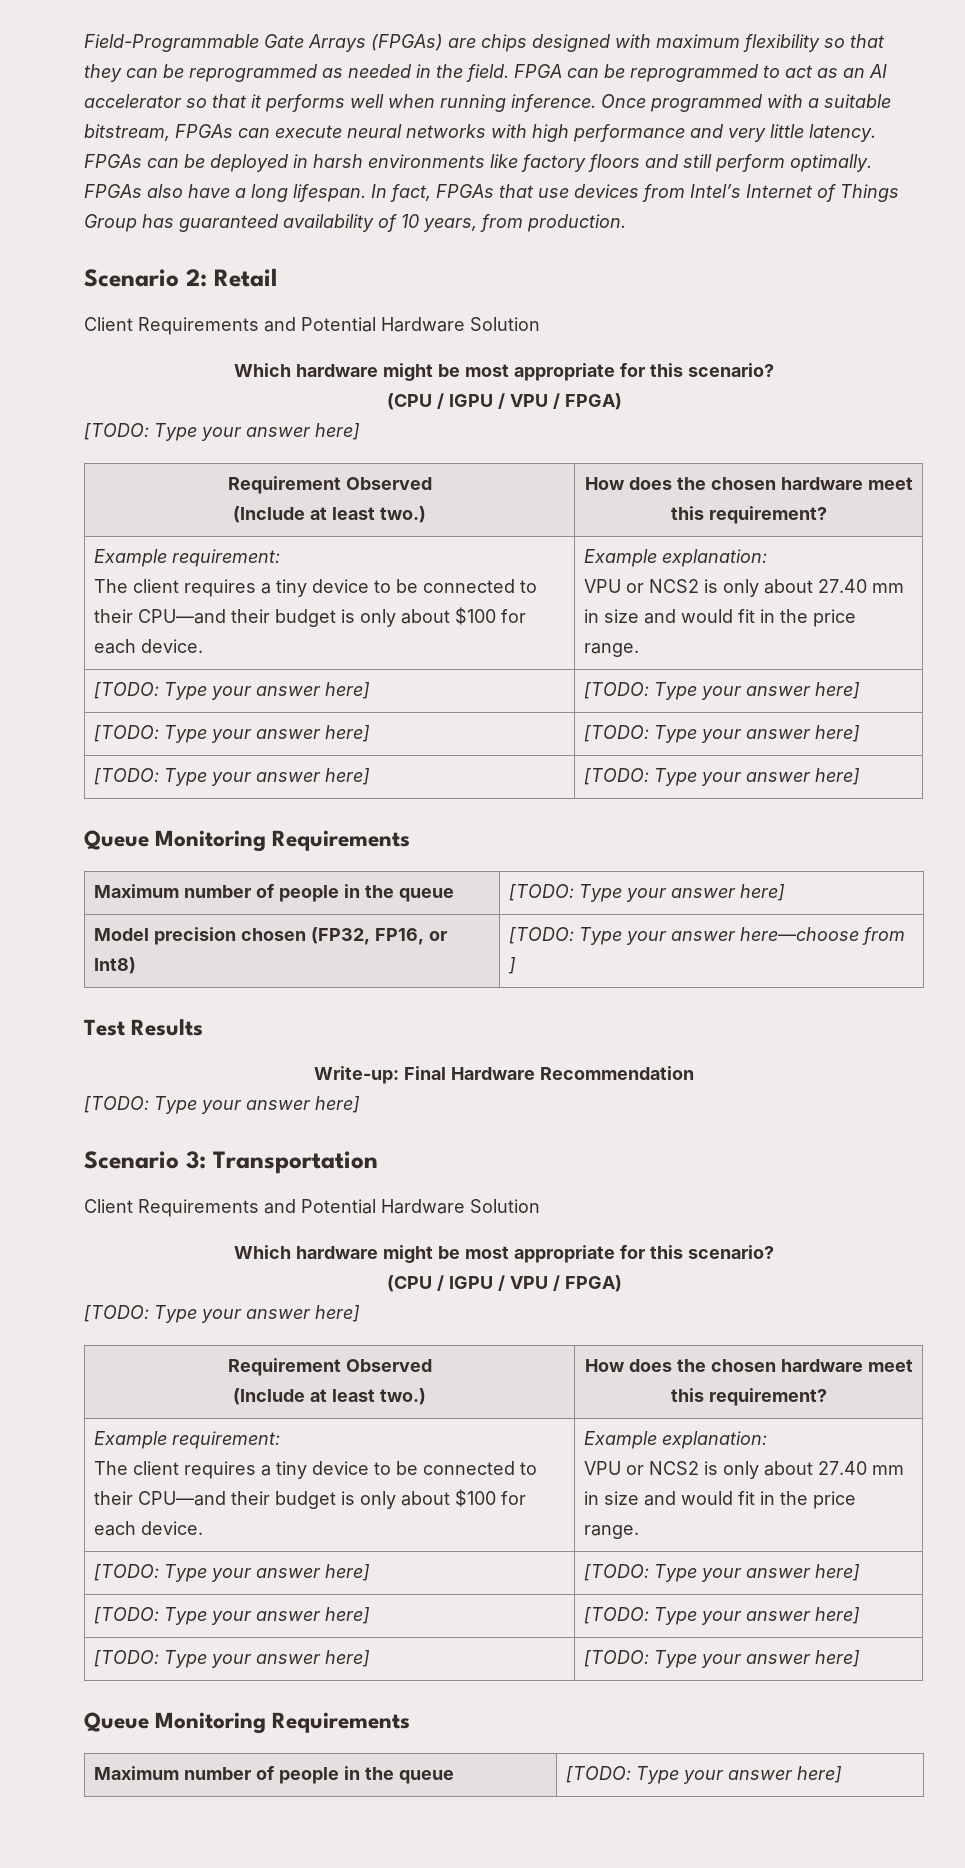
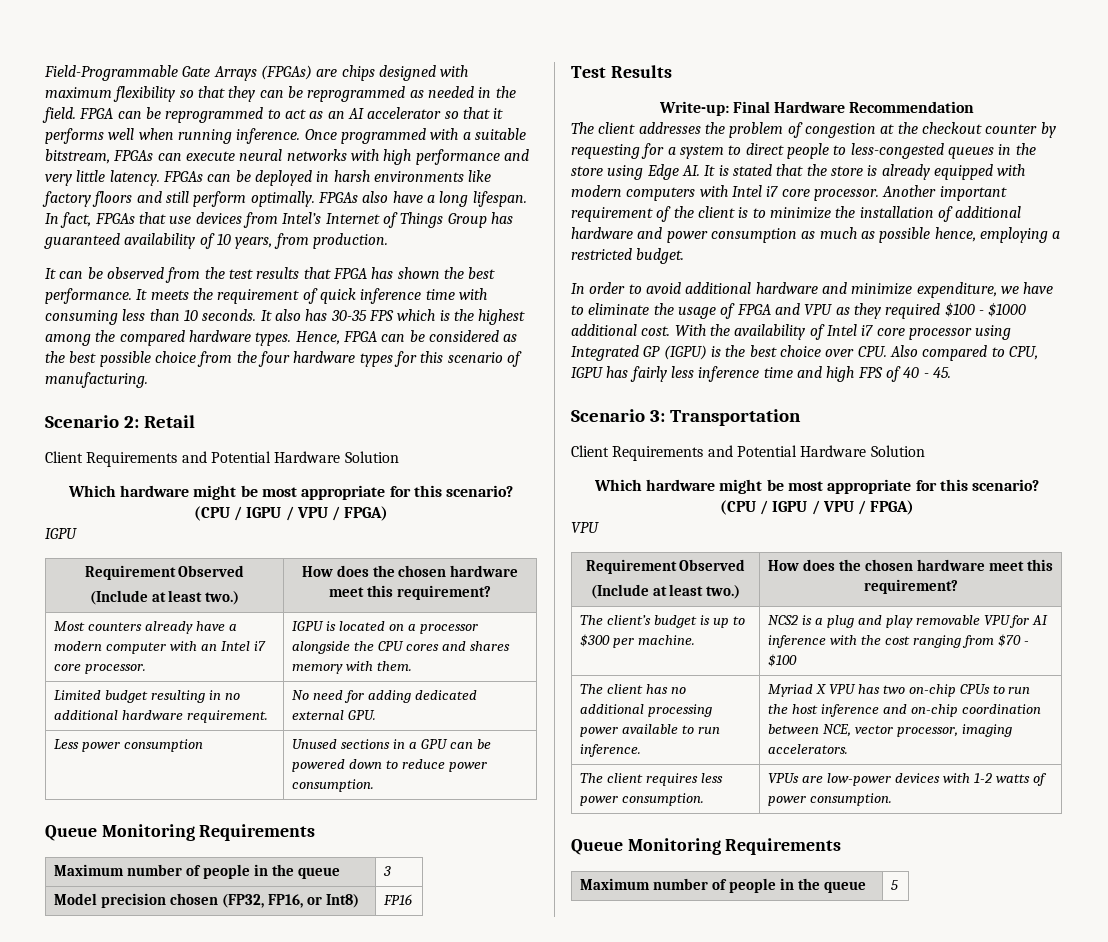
(626, 223) none -> [45,267,496,283] [45,288,487,304] [45,309,526,325] [45,330,518,346] [45,351,522,367] [45,372,148,388] // It can be observed from the test results that FPGA has shown the best performance. It meets the requirement of quick inference time with consuming less than 10 seconds. It also has 30-35 FPS which is the highest among the compared hardware types. Hence, FPGA can be considered as the best possible choice from the four hardware types for this scenario of manufacturing.
[84,423,360,441] [TODO: Type your answer here] -> [45,528,77,539] IGPU
[94,549,281,567] [94,579,538,597] [94,607,527,627] [94,639,204,654] [584,549,768,567] [584,579,905,597] [584,609,857,627] [584,643,640,657] [94,682,371,700] [584,682,861,700] [94,725,371,743] [584,725,861,743] [94,768,371,786] [584,768,861,786] Example requirement: // The client requires a tiny device to be connected to their CPU—and their budget is only about $100 for each device. | Example explanation: // VPU or NCS2 is only about 27.40 mm in size and would fit in the price range. // [TODO: Type your answer here] | [TODO: Type your answer here] // [TODO: Type your answer here] | [TODO: Type your answer here] // [TODO: Type your answer here] | [TODO: Type your answer here] -> [54,621,237,634] [54,641,266,654] [54,664,147,674] [292,621,478,634] [292,641,510,654] [292,661,412,674] [54,690,240,703] [54,710,268,723] [292,690,477,703] [292,710,377,720] [54,739,203,752] [292,739,491,749] [292,759,487,772] [292,779,375,792] Most counters already have a modern computer with an Intel i7 core processor. | IGPU is located on a processor alongside the CPU cores and shares memory with them. // Limited budget resulting in no additional hardware requirement. | No need for adding dedicated external GPU. // Less power consumption | Unused sections in a GPU can be powered down to reduce power consumption.
[509,884,786,902] [TODO: Type your answer here] -> [383,866,392,876] 3
[509,927,906,945] [508,957,517,974] [TODO: Type your answer here—choose from ] -> [383,894,413,905] FP16
[84,1096,360,1114] [TODO: Type your answer here] -> [571,122,1056,138] [571,143,1036,159] [571,164,1026,180] [571,185,1007,201] [571,206,1022,222] [571,227,1061,243] [571,248,685,264] [571,282,1054,298] [571,302,1027,319] [571,324,1012,340] [571,345,1038,361] [571,366,951,382] The client addresses the problem of congestion at the checkout counter by requesting for a system to direct people to less-congested queues in the store using Edge AI. It is stated that the store is already equipped with modern computers with Intel i7 core processor. Another important requirement of the client is to minimize the installation of additional hardware and power consumption as much as possible hence, employing a restricted budget. // In order to avoid additional hardware and minimize expenditure, we have to eliminate the usage of FPGA and VPU as they required $100 - $1000 additional cost. With the availability of Intel i7 core processor using Integrated GP (IGPU) is the best choice over CPU. Also compared to CPU, IGPU has fairly less inference time and high FPS of 40 - 45.
[84,1305,360,1323] [TODO: Type your answer here] -> [571,522,599,533] VPU
[94,1431,281,1449] [94,1461,538,1479] [94,1489,527,1509] [94,1521,204,1536] [584,1431,768,1449] [584,1461,905,1479] [584,1491,857,1509] [584,1525,640,1539] [94,1564,371,1582] [584,1564,861,1582] [94,1607,371,1625] [584,1607,861,1625] [94,1650,371,1668] [584,1650,861,1668] Example requirement: // The client requires a tiny device to be connected to their CPU—and their budget is only about $100 for each device. | Example explanation: // VPU or NCS2 is only about 27.40 mm in size and would fit in the price range. // [TODO: Type your answer here] | [TODO: Type your answer here] // [TODO: Type your answer here] | [TODO: Type your answer here] // [TODO: Type your answer here] | [TODO: Type your answer here] -> [580,615,745,628] [580,634,695,648] [768,615,1049,628] [768,634,1029,648] [768,654,798,667] [580,684,686,694] [580,704,713,717] [580,724,720,737] [580,744,642,757] [768,684,1031,697] [768,704,1041,717] [768,724,1012,737] [768,744,849,754] [580,773,723,786] [580,793,705,806] [768,773,1047,786] [768,793,893,806] The client’s budget is up to $300 per machine. | NCS2 is a plug and play removable VPU for AI inference with the cost ranging from $70 - $100 // The client has no additional processing power available to run inference. | Myriad X VPU has two on-chip CPUs to run the host inference and on-chip coordination between NCE, vector processor, imaging accelerators. // The client requires less power consumption. | VPUs are low-power devices with 1-2 watts of power consumption.
[566,1766,843,1784] [TODO: Type your answer here] -> [891,880,899,890] 5

